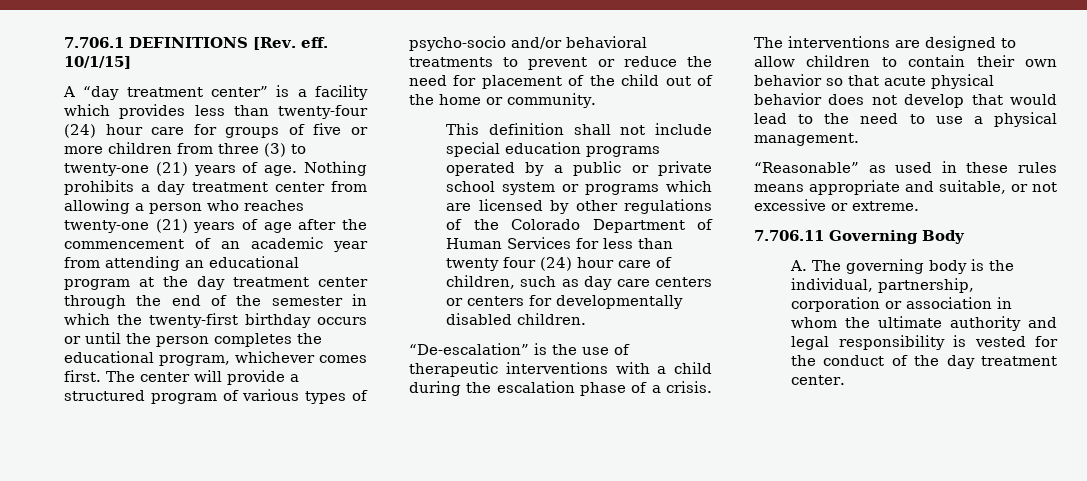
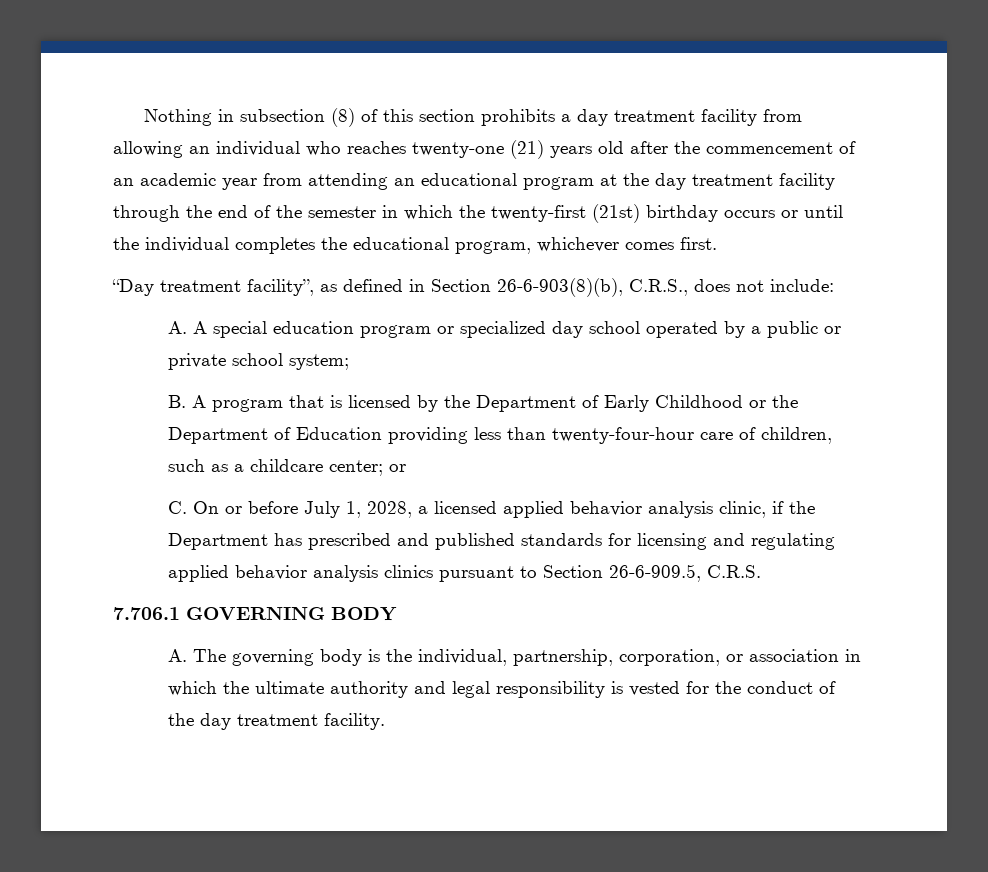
[64,37,328,50] [64,56,131,69] [63,85,369,100] [64,104,368,119] [64,123,368,138] [64,142,306,157] [64,161,367,176] 7.706.1 DEFINITIONS [Rev. eff. 10/1/15] // A “day treatment center” is a facility which provides less than twenty-four (24) hour care for groups of five or more children from three (3) to twenty-one (21) years of age. Nothing -> [143,108,475,127] Nothing in subsection (8) of this section
[274,182,325,192] center -> [700,109,757,126] facility
[135,203,202,214] a person -> [189,141,300,156] an individual
[242,219,292,233] of age -> [598,141,624,154] old
[318,277,368,287] center -> [779,173,835,190] facility
(238, 320) none -> [592,204,640,223] (21st)
[156,336,209,347] person -> [145,237,229,252] individual
[106,370,299,385] [64,389,369,404] [409,36,647,51] [409,56,712,70] [409,74,713,89] [409,93,596,108] [446,123,712,135] [446,142,661,157] The center will provide a structured program of various types of psycho-socio and/or behavioral treatments to prevent or reduce the need for placement of the child out of the home or community. // This definition shall not include special education programs -> [112,278,834,297] [167,321,640,338] // “Day treatment facility”, as defined in Section 26-6-903(8)(b), C.R.S., does not include: // A. A special education program or specialized day school
[502,180,712,195] [446,199,712,214] [446,219,713,233] [446,237,674,249] [446,257,615,271] system or programs which are licensed by other regulations of the Colorado Department of Human Services for less than twenty four (24) hour -> [288,354,349,370] [167,395,798,412] [167,427,694,444] system; // B. A program that is licensed by the Department of Early Childhood or the Department of Education providing less than twenty-four-hour
[584,276,712,290] [446,295,684,309] [446,313,587,325] [409,343,630,355] [409,362,712,377] [409,381,712,396] [754,36,1016,51] [754,55,1057,67] [754,74,994,89] [754,93,1057,108] [754,112,1057,127] [754,133,859,146] [754,161,1057,173] [754,180,1057,195] [754,199,919,211] [754,230,965,244] day care centers or centers for developmentally disabled children. // “De-escalation” is the use of therapeutic interventions with a child during the escalation phase of a crisis. The interventions are designed to allow children to contain their own behavior so that acute physical behavior does not develop that would lead to the need to use a physical management. // “Reasonable” as used in these rules means appropriate and suitable, or not excessive or extreme. // 7.706.11 Governing Body -> [233,459,406,476] [167,501,815,518] [167,533,835,550] [167,564,761,582] [113,607,397,621] a childcare center; or // C. On or before July 1, 2028, a licensed applied behavior analysis clinic, if the Department has prescribed and published standards for licensing and regulating applied behavior analysis clinics pursuant to Section 26-6-909.5, C.R.S. // 7.706.1 GOVERNING BODY
[791,297,881,312] corporation -> [618,649,720,666] corporation,
[791,317,838,328] whom -> [167,681,217,696] which
[791,375,846,385] center. -> [323,713,385,730] facility.

